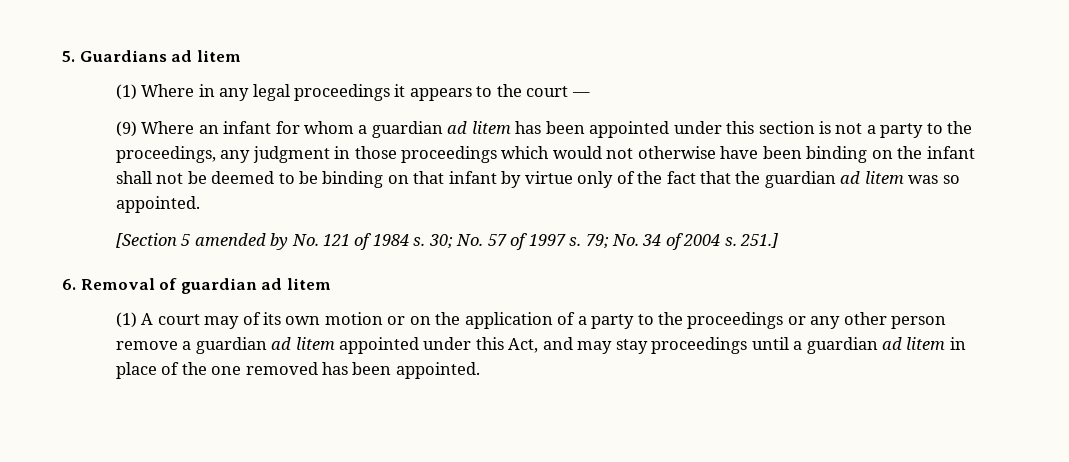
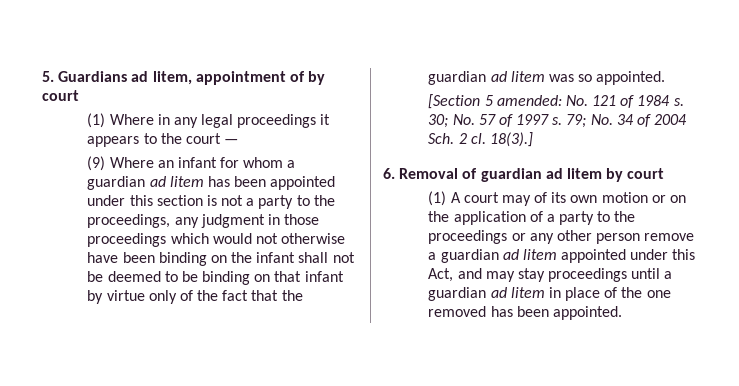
[196,50,241,62] litem -> [152,71,326,85] [42,90,79,101] litem, appointment of by court
[194,233,289,250] amended by -> [496,95,562,106] amended:
[724,233,779,248] s. 251.] -> [428,132,533,147] Sch. 2 cl. 18(3).]
(331, 284) none -> [606,168,665,182] by court

